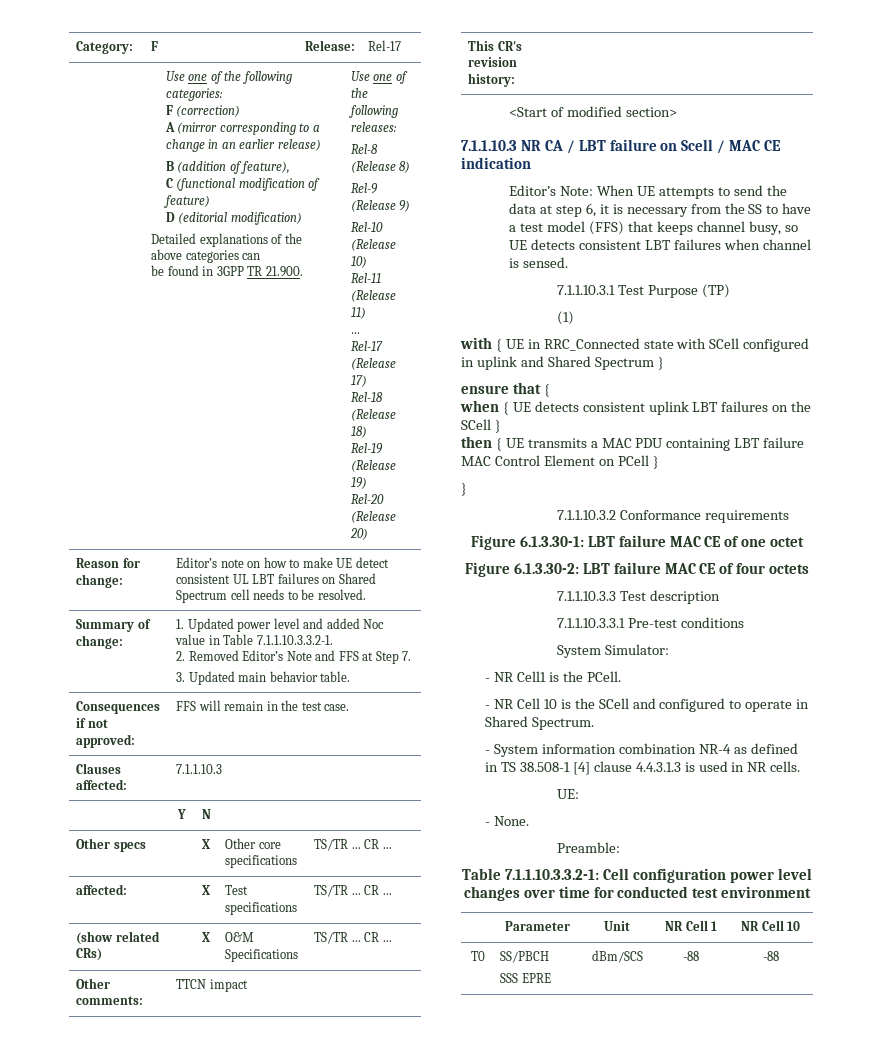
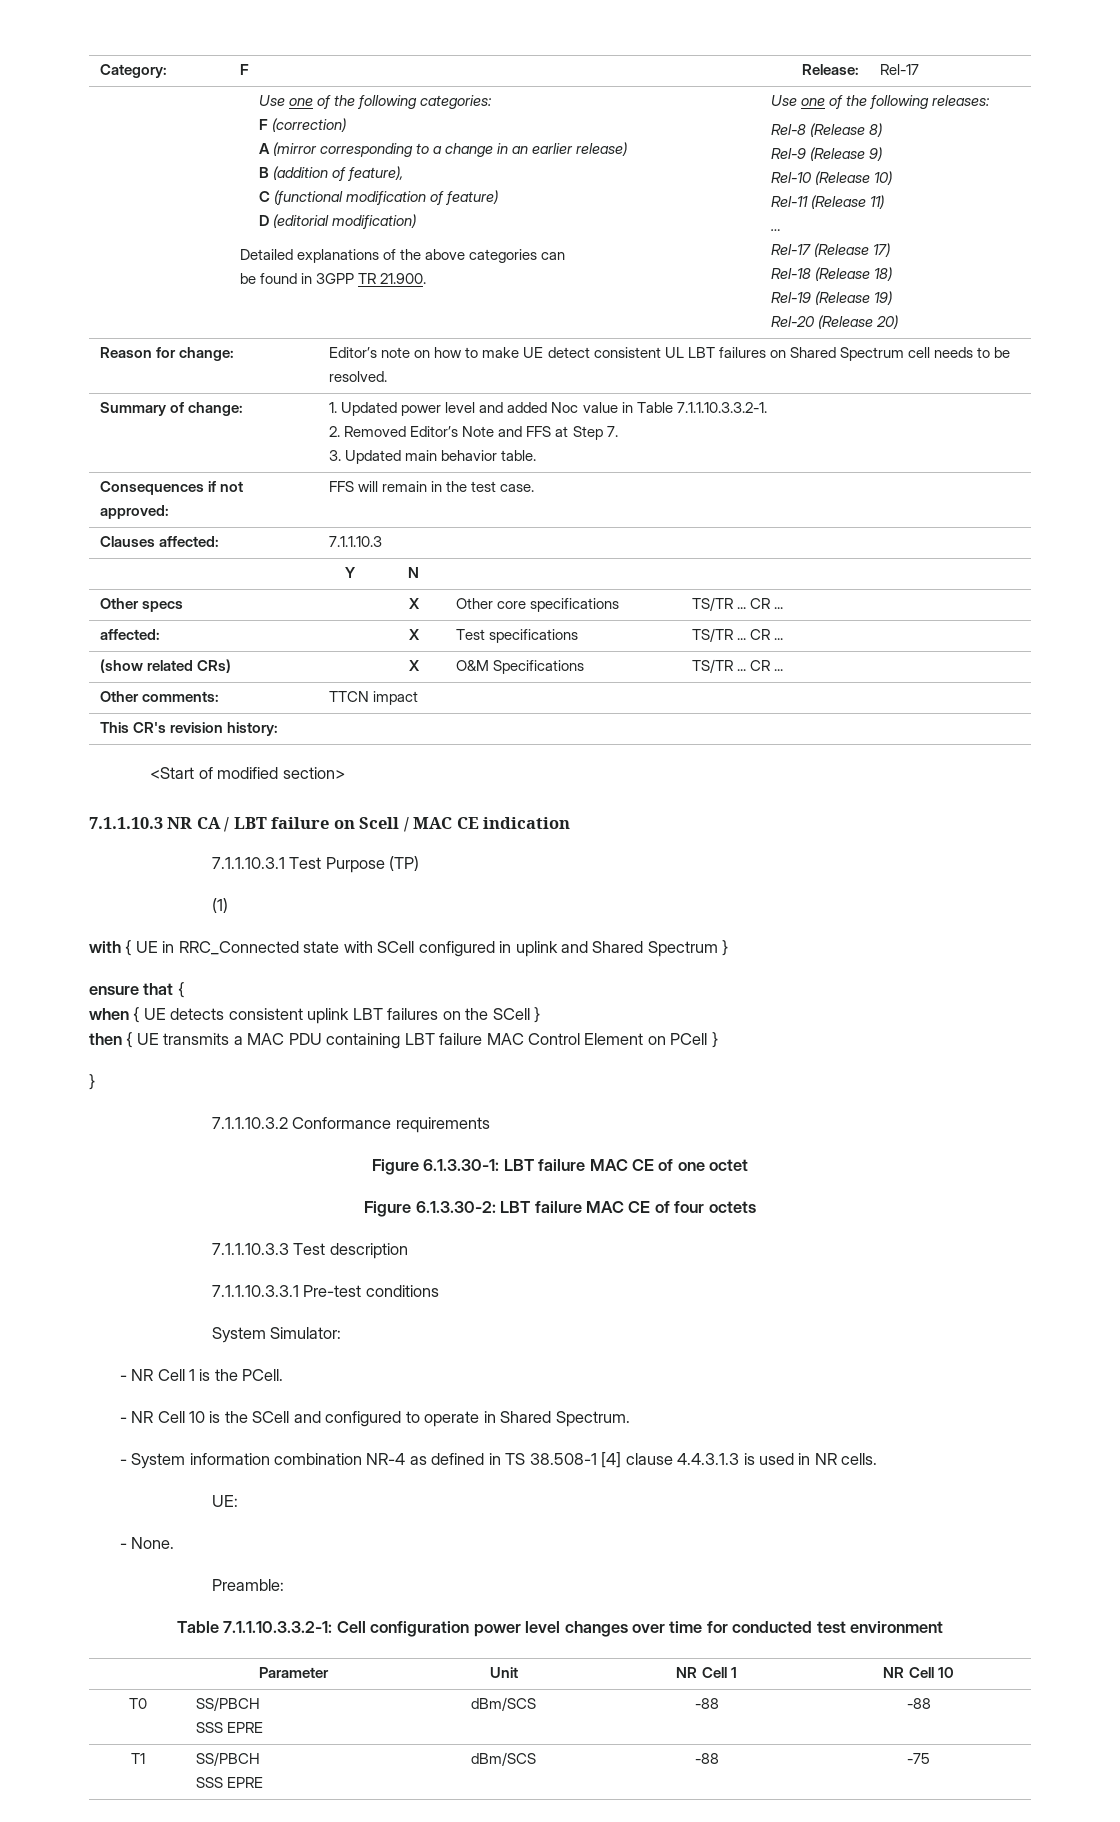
[509,185,787,199] [509,203,812,217] [509,221,798,235] [509,239,811,250] [509,257,569,268] // Editor’s Note: When UE attempts to send the data at step 6, it is necessary from the SS to have a test model (FFS) that keeps channel busy, so UE detects consistent LBT failures when channel is sensed. -> (571, 823) none
[516,671,546,682] Cell1 -> [157,1369,196,1381] Cell 1
(779, 956) none -> [130,1753,145,1764] [196,1752,261,1766] [196,1777,264,1788] [471,1752,536,1766] [694,1753,719,1764] [907,1753,930,1764] // T1 | SS/PBCH // SSS EPRE | dBm/SCS | -88 | -75

